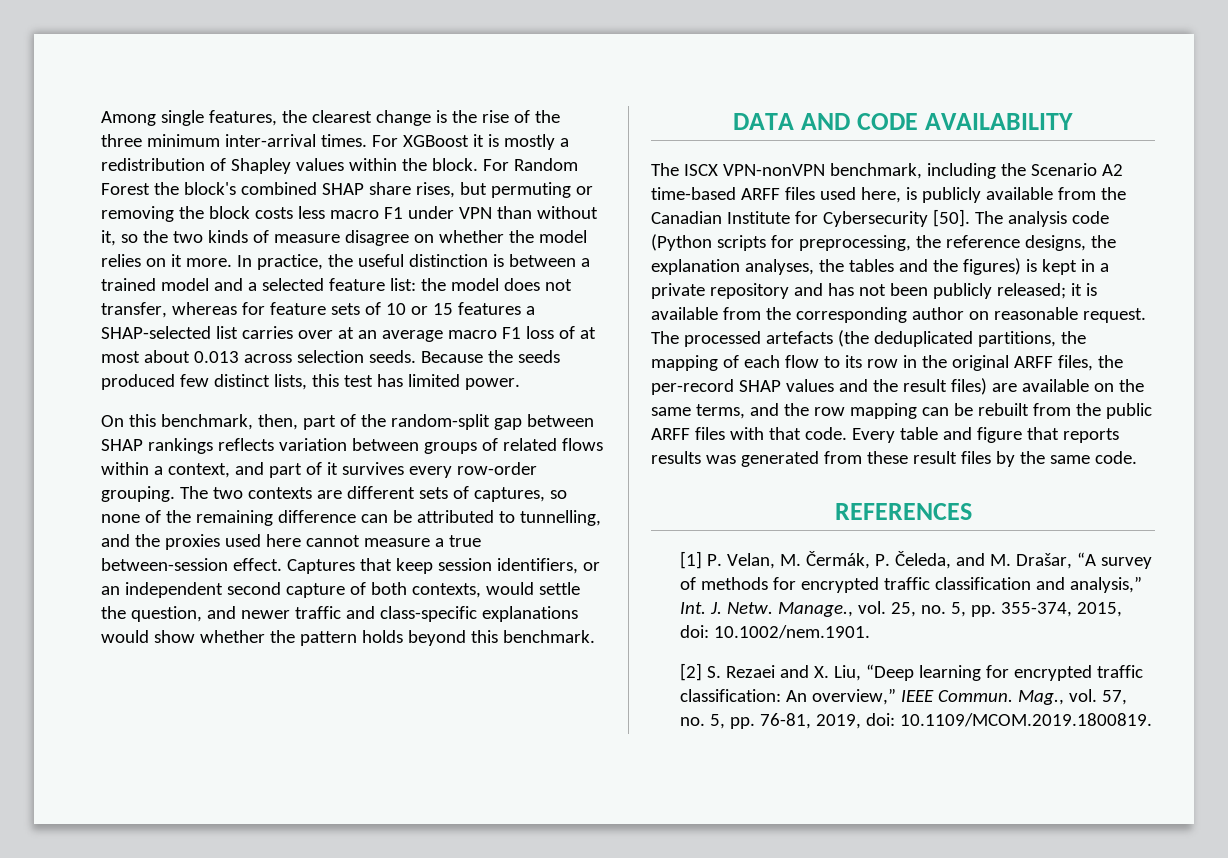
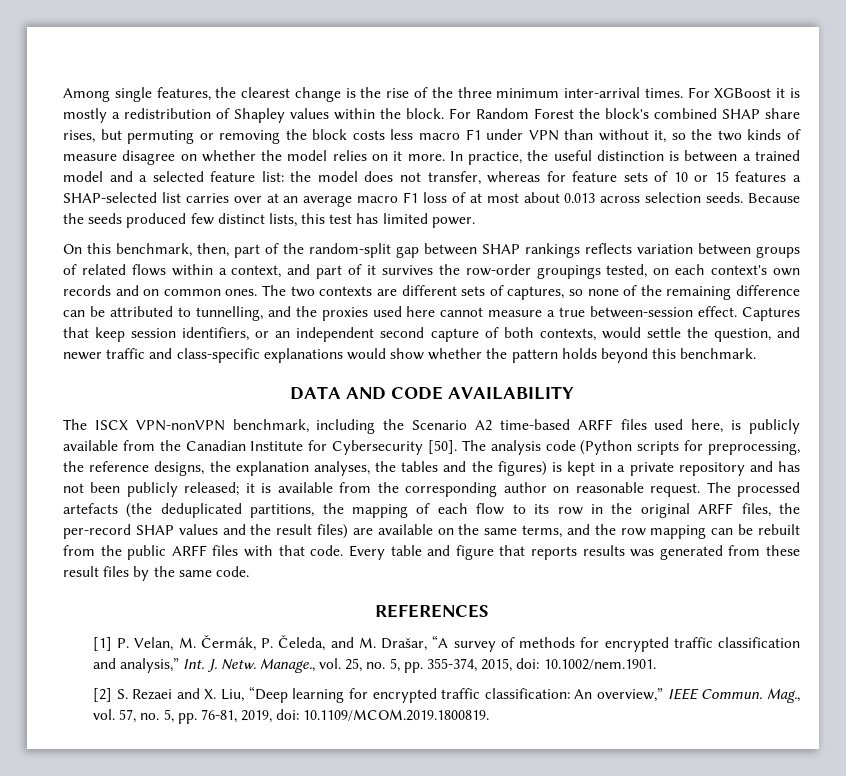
[408,462,537,478] [101,486,175,502] every row-order grouping. -> [438,264,801,279] [63,285,258,296] the row-order groupings tested, on each context's own records and on common ones.

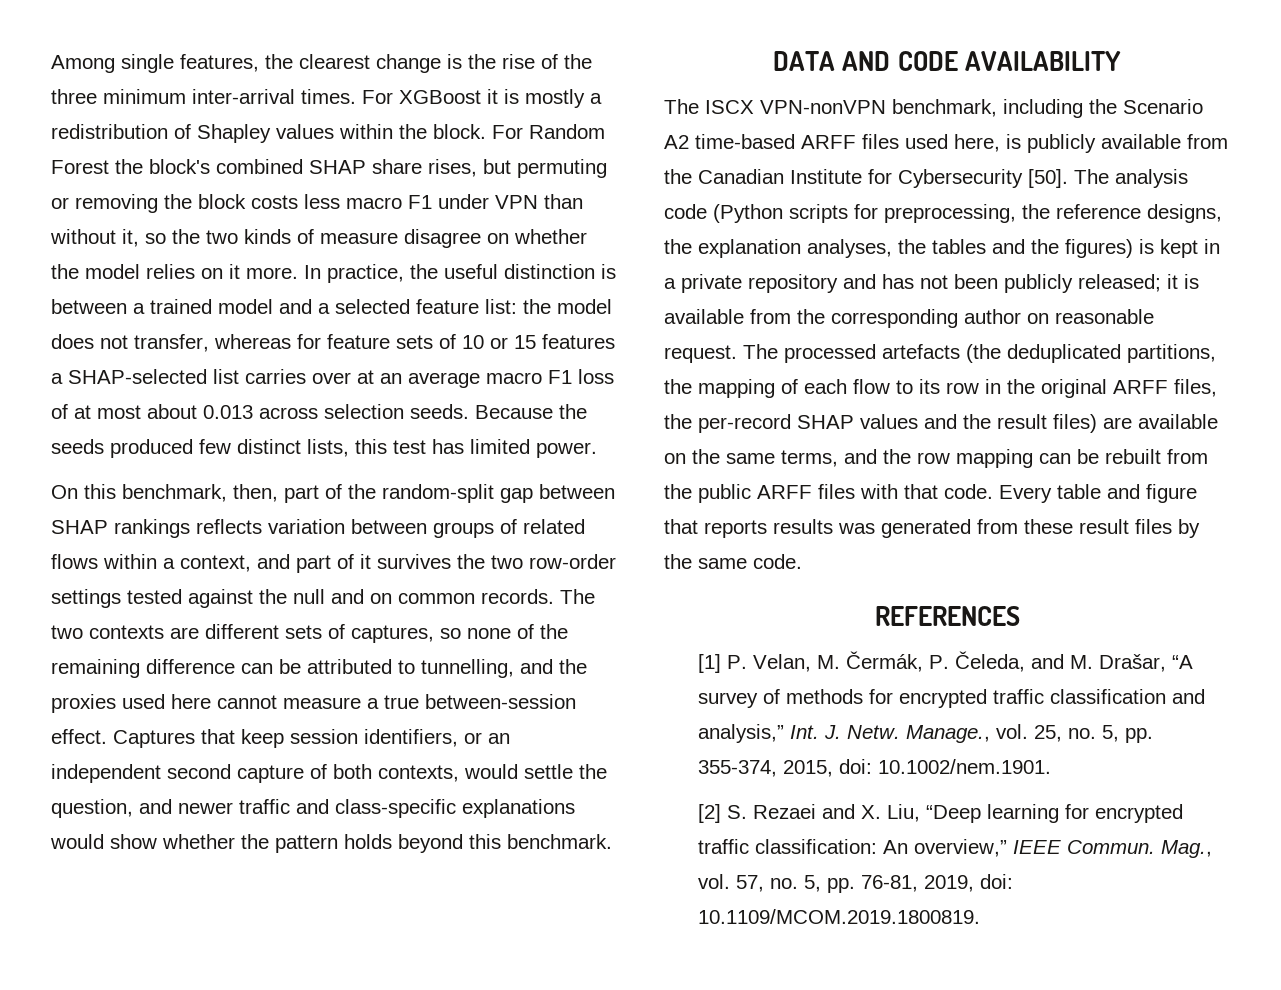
[465,264,801,279] [63,285,111,296] row-order groupings tested, on each context's own records -> [491,554,616,569] [51,589,325,608] two row-order settings tested against the null
[225,289,258,296] ones. -> [481,589,554,604] records.

